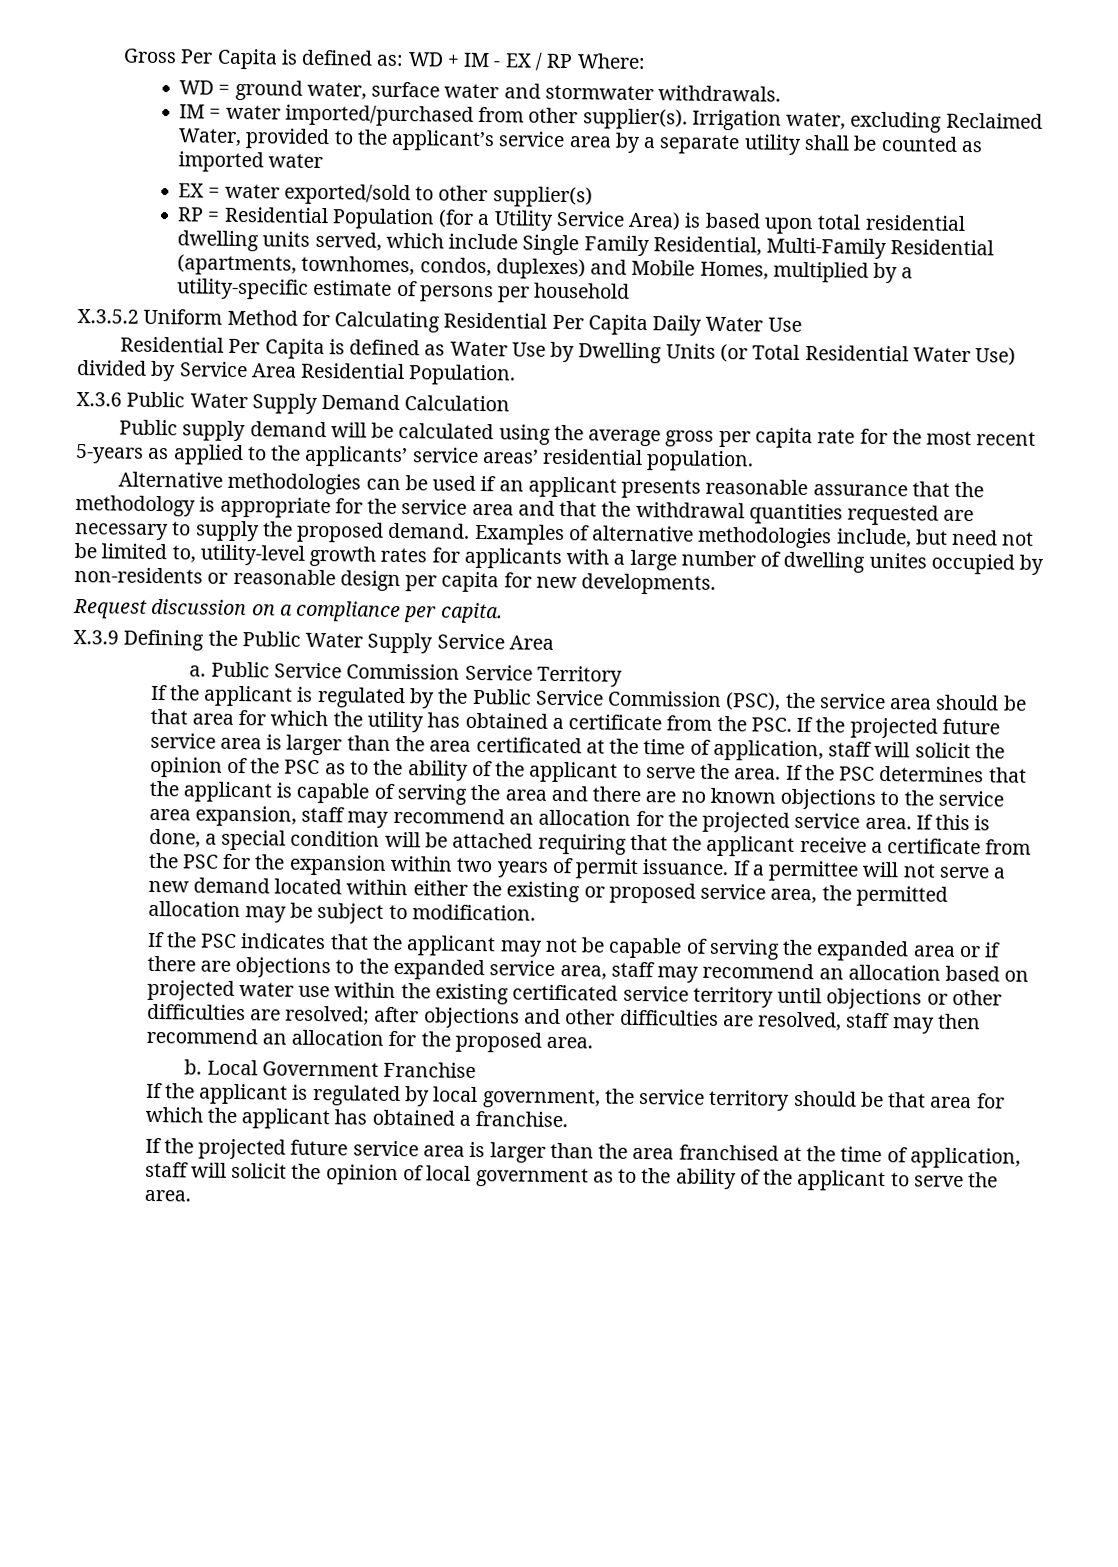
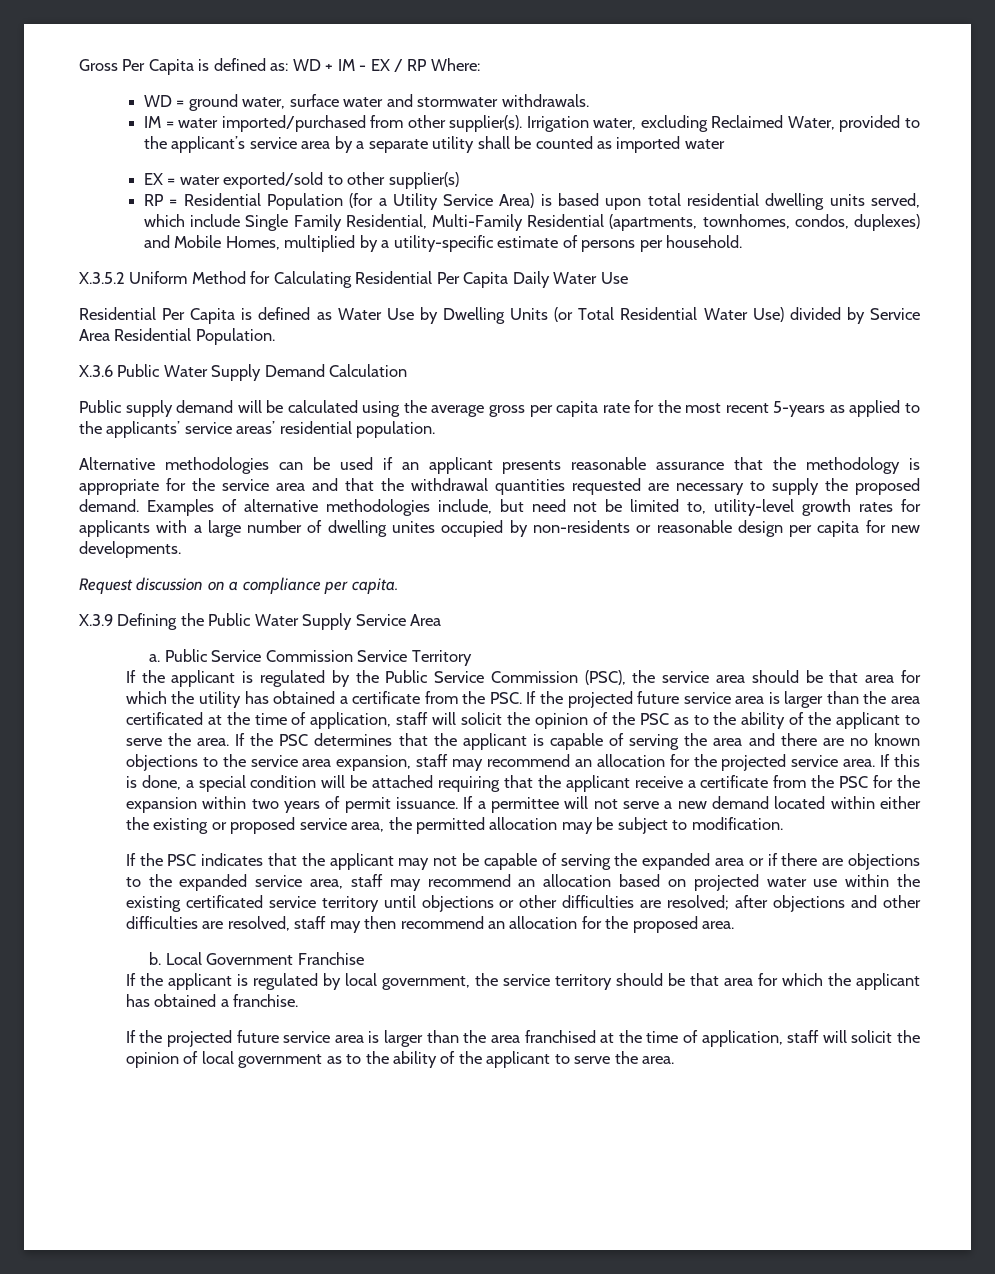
[534,282,631,299] household -> [665,235,742,248] household.

